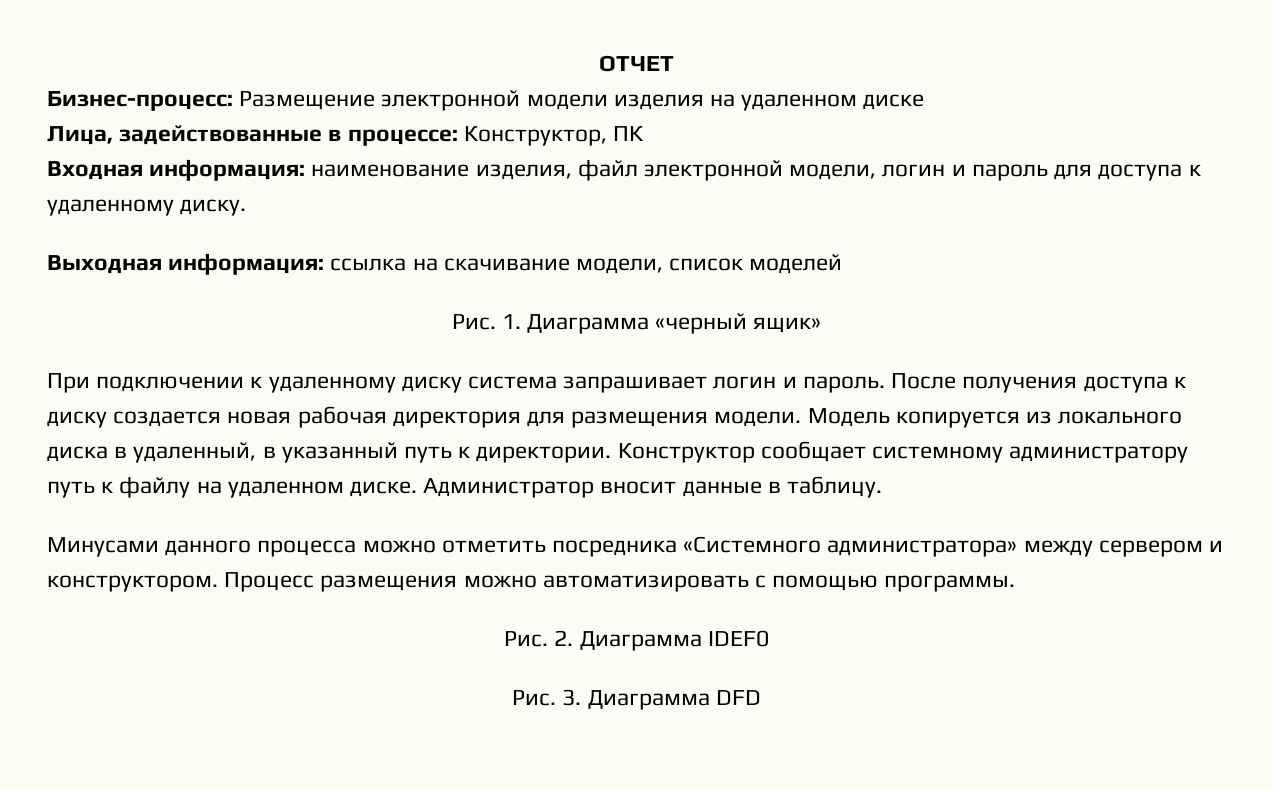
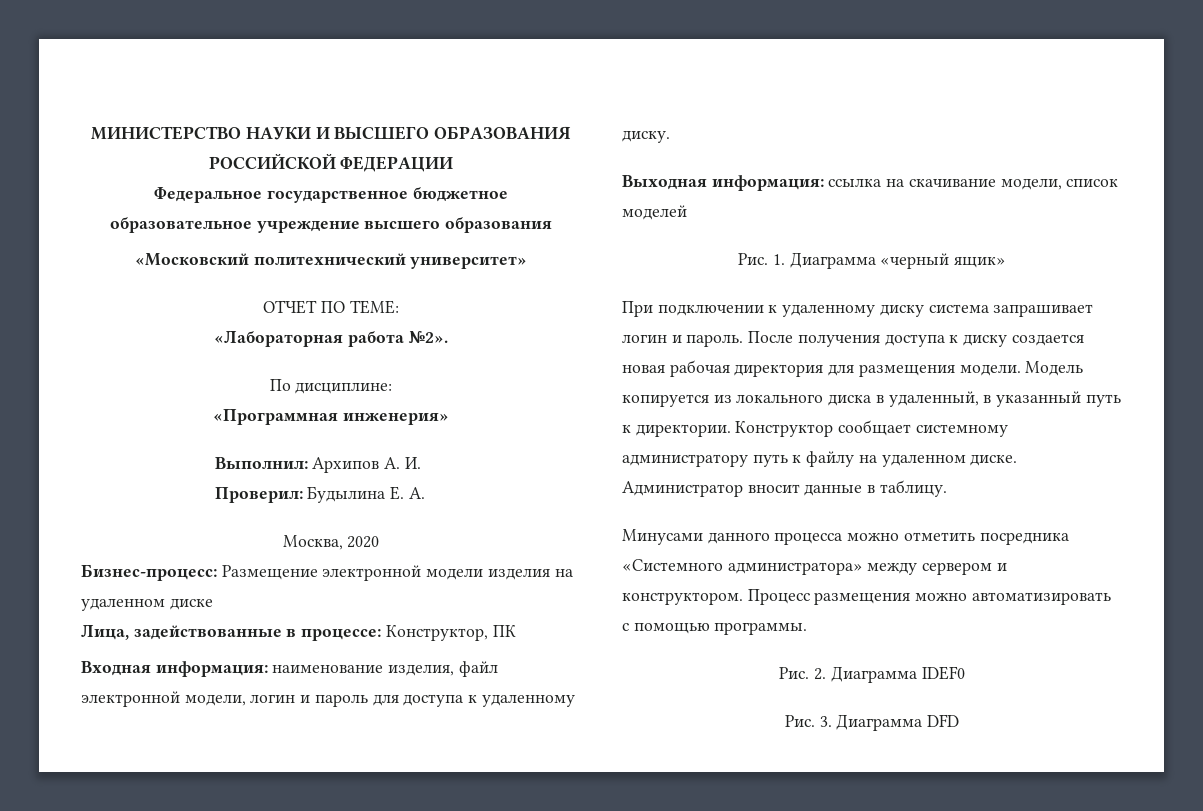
[599,55,674,72] ОТЧЕТ -> [91,126,571,140] [208,153,454,172] [154,187,508,203] [109,217,553,233] [134,253,528,269] [263,300,399,314] [214,330,448,347] [269,379,393,394] [213,409,449,425] [214,457,421,473] [214,486,425,503] [282,535,380,550] МИНИСТЕРСТВО НАУКИ И ВЫСШЕГО ОБРАЗОВАНИЯ РОССИЙСКОЙ ФЕДЕРАЦИИ // Федеральное государственное бюджетное образовательное учреждение высшего образования // «Московский политехнический университет» // ОТЧЕТ ПО ТЕМЕ: // «Лабораторная работа №2». // По дисциплине: // «Программная инженерия» // Выполнил: Архипов А. И. // Проверил: Будылина Е. А. // Москва, 2020

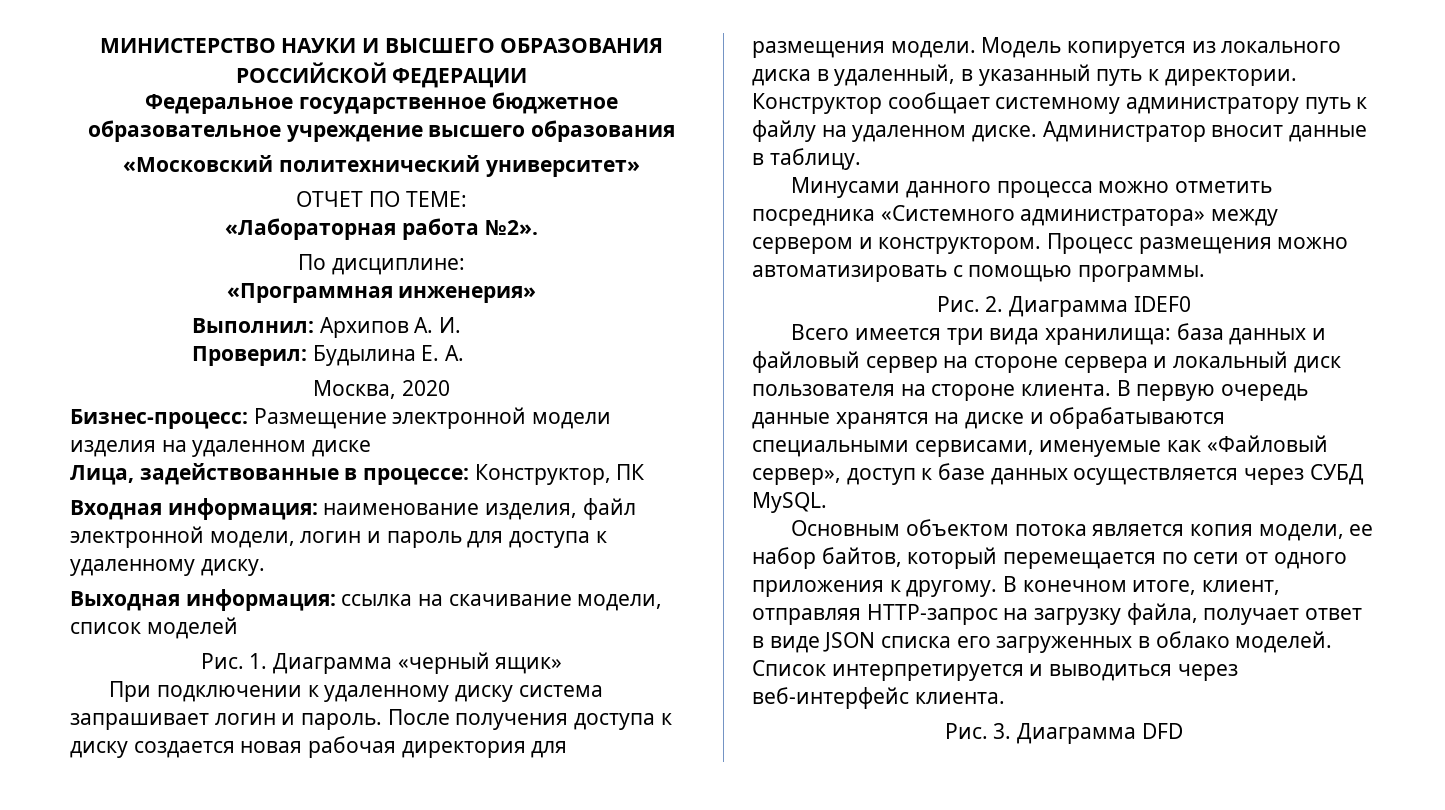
(965, 673) none -> [791,323,1327,345] [752,351,1341,373] [752,380,1309,401] [752,407,1226,429] [752,435,1328,457] [752,463,1364,485] [752,492,827,513] [791,519,1374,541] [752,547,1347,569] [752,576,1281,597] [752,603,1363,625] [752,631,1333,653] [752,660,1238,681] [752,687,1005,709] // Всего имеется три вида хранилища: база данных и файловый сервер на стороне сервера и локальный диск пользователя на стороне клиента. В первую очередь данные хранятся на диске и обрабатываются специальными сервисами, именуемые как «Файловый сервер», доступ к базе данных осуществляется через СУБД MySQL. // Основным объектом потока является копия модели, ее набор байтов, который перемещается по сети от одного приложения к другому. В конечном итоге, клиент, отправляя HTTP-запрос на загрузку файла, получает ответ в виде JSON списка его загруженных в облако моделей. Список интерпретируется и выводиться через веб-интерфейс клиента.

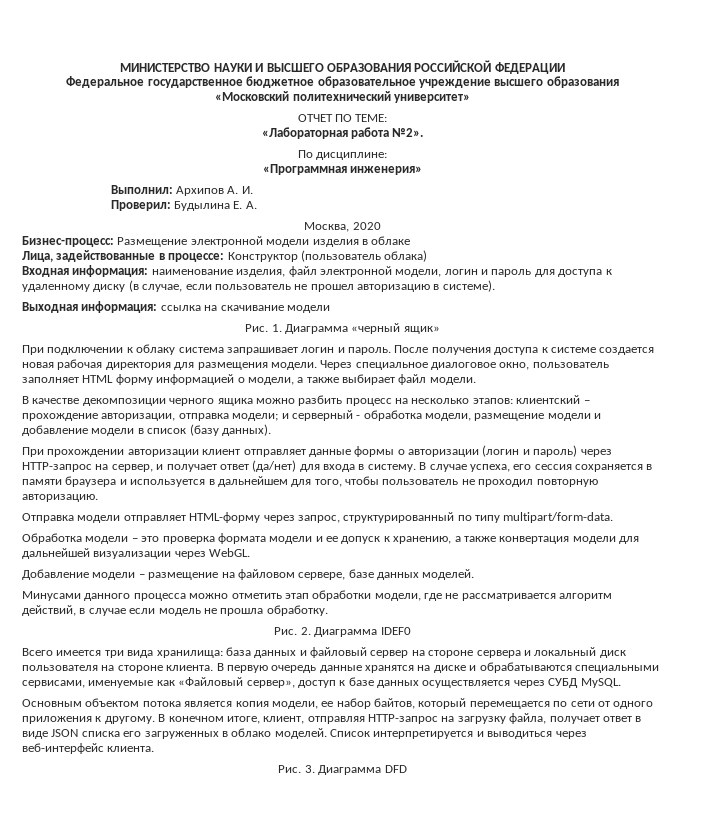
[161,440,372,457] на удаленном диске -> [361,236,411,245] в облаке
[474,464,645,485] Конструктор, ПК -> [227,250,428,262] Конструктор (пользователь облака)
[200,559,265,576] диску. -> [93,280,495,292] диску (в случае, если пользователь не прошел авторизацию в системе).
[577,594,663,611] [70,617,238,639] модели, список моделей -> [286,305,330,313] модели
[324,685,514,702] удаленному диску -> [136,344,176,355] облаку
[70,741,128,758] диску -> [550,347,596,353] системе
[981,37,1342,58] [752,64,1297,86] [752,92,1368,114] [752,120,1368,142] [752,148,861,170] Модель копируется из локального диска в удаленный, в указанный путь к директории. Конструктор сообщает системному администратору путь к файлу на удаленном диске. Администратор вносит данные в таблицу. -> [320,360,609,370] [22,374,476,385] [22,395,590,406] [22,410,602,421] [22,424,271,436] [22,445,612,457] [22,460,653,472] [22,476,598,487] [22,494,98,502] [22,512,614,523] [22,533,639,544] [22,548,251,559] [22,569,475,580] Через специальное диалоговое окно, пользователь заполняет HTML форму информацией о модели, а также выбирает файл модели. // В качестве декомпозиции черного ящика можно разбить процесс на несколько этапов: клиентский – прохождение авторизации, отправка модели; и серверный - обработка модели, размещение модели и добавление модели в список (базу данных). // При прохождении авторизации клиент отправляет данные формы о авторизации (логин и пароль) через HTTP-запрос на сервер, и получает ответ (да/нет) для входа в систему. В случае успеха, его сессия сохраняется в памяти браузера и используется в дальнейшем для того, чтобы пользователь не проходил повторную авторизацию. // Отправка модели отправляет HTML-форму через запрос, структурированный по типу multipart/form-data. // Обработка модели – это проверка формата модели и ее допуск к хранению, а также конвертация модели для дальнейшей визуализации через WebGL. // Добавление модели – размещение на файловом сервере, базе данных моделей.
[752,205,1279,226] [752,233,1349,254] [752,265,1206,282] посредника «Системного администратора» между сервером и конструктором. Процесс размещения можно автоматизировать с помощью программы. -> [284,590,613,601] [22,605,328,616] этап обработки модели, где не рассматривается алгоритм действий, в случае если модель не прошла обработку.

